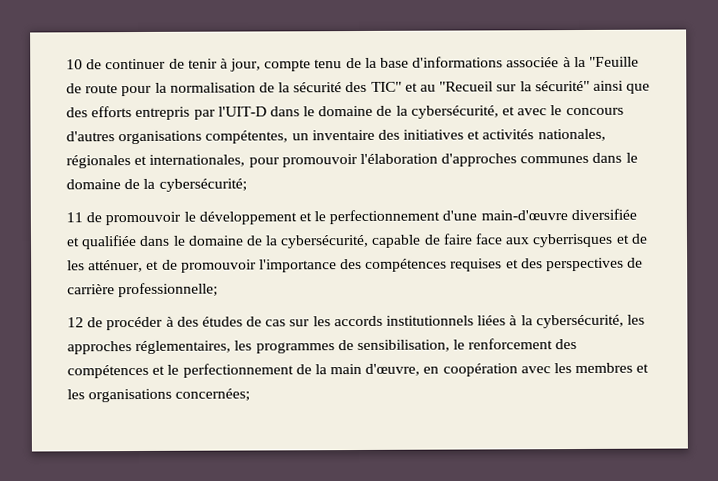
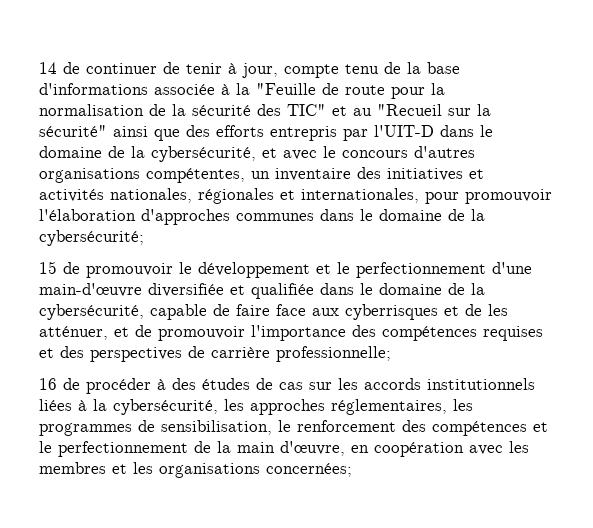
[66,59,83,70] 10 -> [39,62,57,74] 14
[66,212,83,223] 11 -> [39,261,57,274] 15
[67,317,84,328] 12 -> [39,378,57,390] 16

